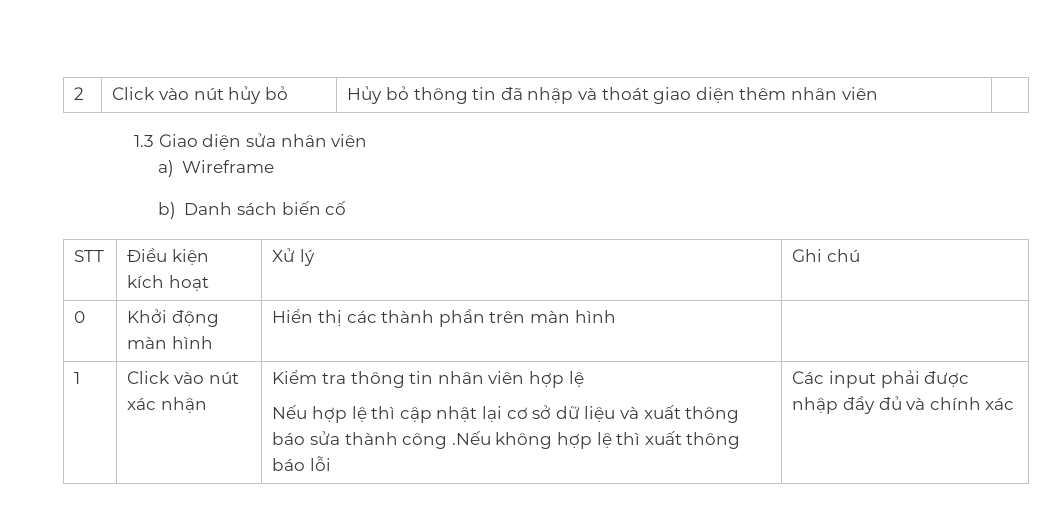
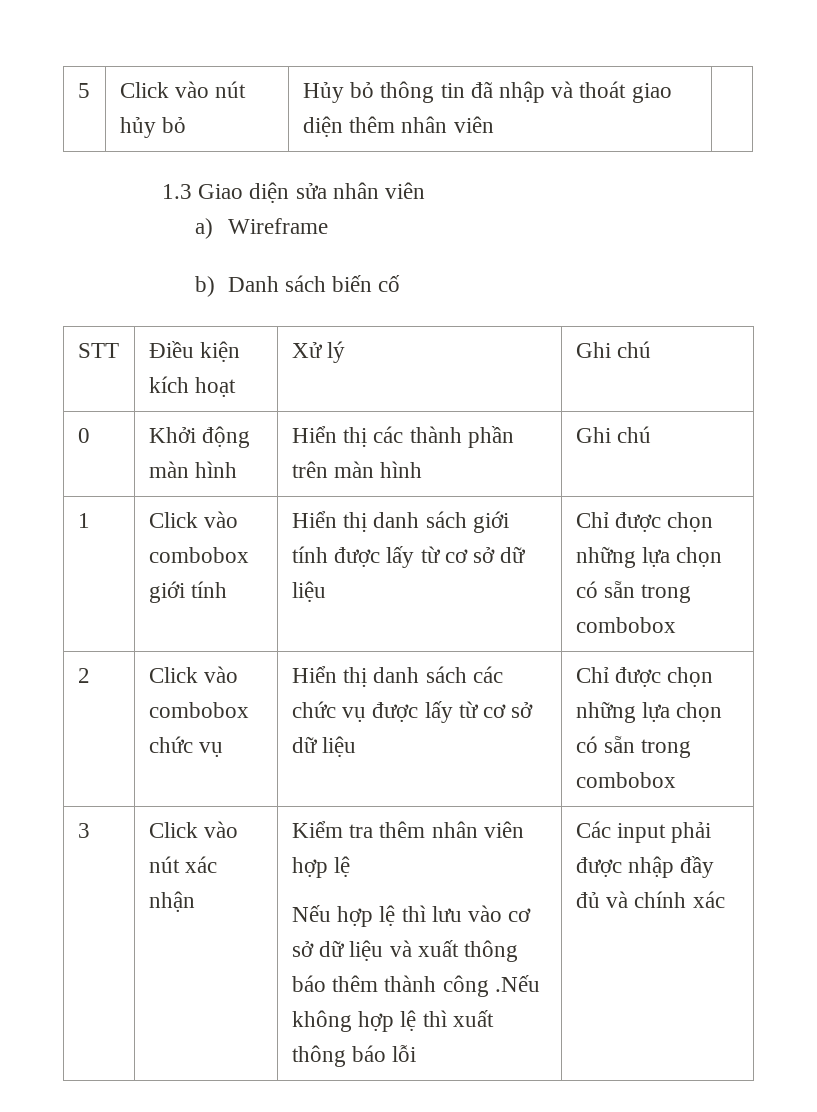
[74,87,85,100] 2 -> [77,83,90,98] 5
[74,372,81,384] // 1 -> [575,426,652,443] [77,513,90,528] [148,511,239,528] [148,547,249,563] [148,581,228,603] [291,511,509,533] [291,546,527,568] [291,581,326,602] [575,512,714,532] [575,546,723,568] [575,581,692,603] [575,617,676,633] [77,668,90,683] [148,666,239,683] [148,702,249,718] [148,736,224,757] [291,666,503,687] [291,701,534,723] [291,736,357,757] [575,667,714,687] [575,701,723,723] [575,736,692,758] [575,772,676,788] [77,823,90,838] Ghi chú // 1 | Click vào combobox giới tính | Hiển thị danh sách giới tính được lấy từ cơ sở dữ liệu | Chỉ được chọn những lựa chọn có sẵn trong combobox // 2 | Click vào combobox chức vụ | Hiển thị danh sách các chức vụ được lấy từ cơ sở dữ liệu | Chỉ được chọn những lựa chọn có sẵn trong combobox // 3
[350,371,434,388] thông tin -> [379,821,426,838] thêm
[399,406,502,423] cập nhật lại -> [431,905,502,922] lưu vào
[310,431,341,445] sửa -> [332,975,379,992] thêm

